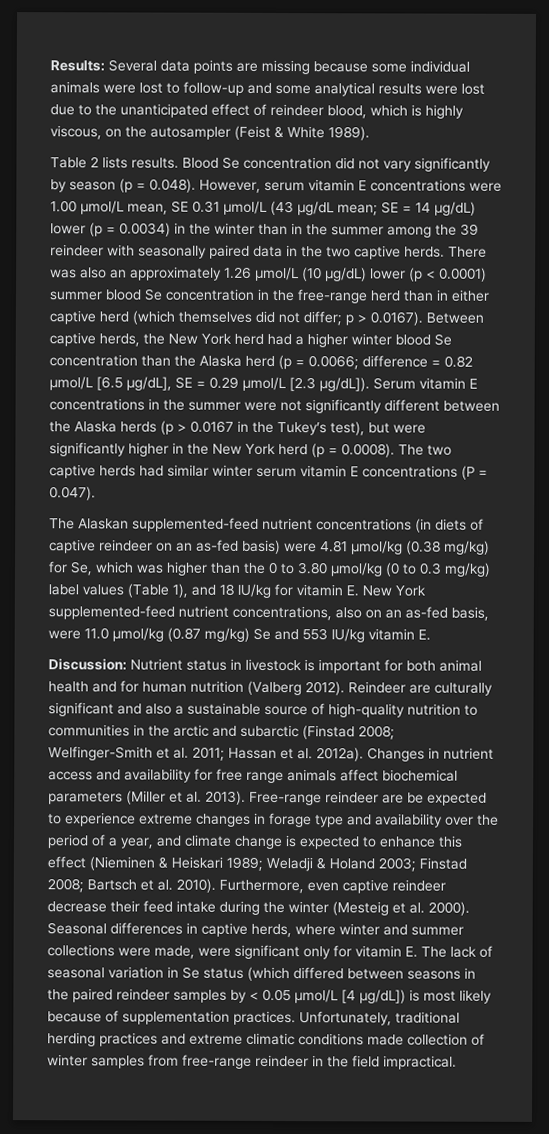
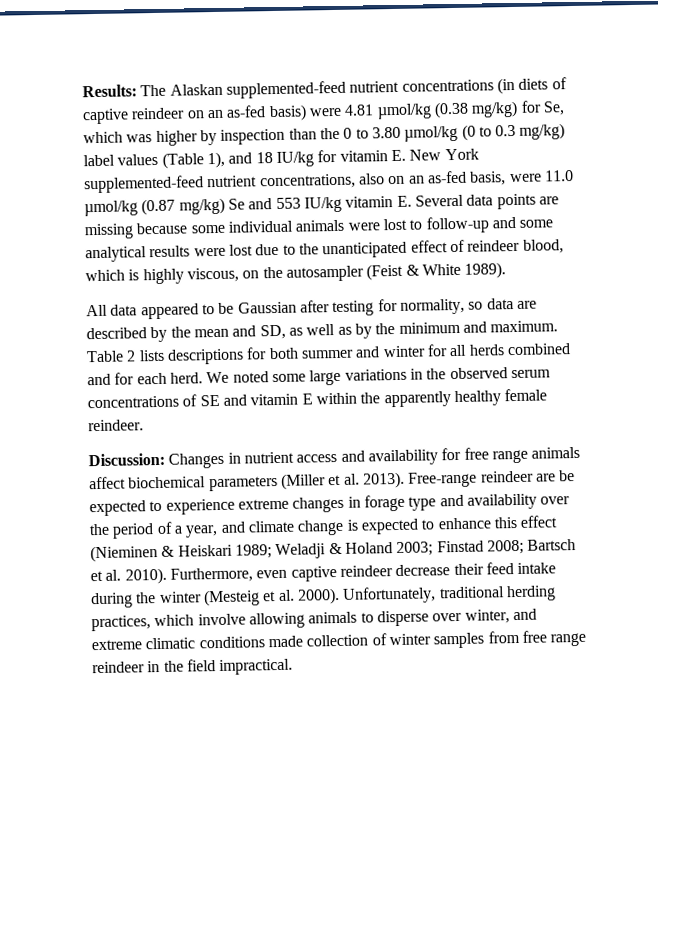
[108,59,470,75] [50,81,485,97] [50,103,464,119] [50,125,370,141] [50,156,491,172] [50,178,502,193] [50,200,476,216] [50,222,479,238] [50,244,487,260] [50,266,487,282] [49,288,490,304] [49,310,484,326] [49,332,452,348] [49,354,473,370] [49,376,478,392] [49,398,500,414] [49,420,426,436] [49,442,452,458] [49,464,488,480] [49,486,96,501] Several data points are missing because some individual animals were lost to follow-up and some analytical results were lost due to the unanticipated effect of reindeer blood, which is highly viscous, on the autosampler (Feist & White 1989). // Table 2 lists results. Blood Se concentration did not vary significantly by season (p = 0.048). However, serum vitamin E concentrations were 1.00 µmol/L mean, SE 0.31 µmol/L (43 μg/dL mean; SE = 14 μg/dL) lower (p = 0.0034) in the winter than in the summer among the 39 reindeer with seasonally paired data in the two captive herds. There was also an approximately 1.26 µmol/L (10 μg/dL) lower (p < 0.0001) summer blood Se concentration in the free-range herd than in either captive herd (which themselves did not differ; p > 0.0167). Between captive herds, the New York herd had a higher winter blood Se concentration than the Alaska herd (p = 0.0066; difference = 0.82 µmol/L [6.5 μg/dL], SE = 0.29 µmol/L [2.3 μg/dL]). Serum vitamin E concentrations in the summer were not significantly different between the Alaska herds (p > 0.0167 in the Tukey’s test), but were significantly higher in the New York herd (p = 0.0008). The two captive herds had similar winter serum vitamin E concentrations (P = 0.047). // -> (137, 91) none
(208, 568) none -> [199,128,286,146] by inspection
[48,658,482,674] [48,680,493,696] [48,702,478,718] [48,724,395,740] [48,746,364,762] // Discussion: Nutrient status in livestock is important for both animal health and for human nutrition (Valberg 2012). Reindeer are culturally significant and also a sustainable source of high-quality nutrition to communities in the arctic and subarctic (Finstad 2008; Welfinger-Smith et al. 2011; Hassan et al. 2012a). -> [414,193,559,210] [84,216,554,240] [85,239,564,263] [85,262,507,285] [86,298,537,320] [86,320,559,343] [86,343,571,365] [87,367,551,386] [87,388,548,409] [88,419,144,432] [88,452,165,467] Several data points are missing because some individual animals were lost to follow-up and some analytical results were lost due to the unanticipated effect of reindeer blood, which is highly viscous, on the autosampler (Feist & White 1989). // All data appeared to be Gaussian after testing for normality, so data are described by the mean and SD, as well as by the minimum and maximum. Table 2 lists descriptions for both summer and winter for all herds combined and for each herd. We noted some large variations in the observed serum concentrations of SE and vitamin E within the apparently healthy female reindeer. // Discussion:
[47,922,464,938] [47,944,493,960] [47,966,476,982] [47,988,492,1004] [47,1010,460,1026] [47,1032,158,1047] Seasonal differences in captive herds, where winter and summer collections were made, were significant only for vitamin E. The lack of seasonal variation in Se status (which differed between seasons in the paired reindeer samples by < 0.05 µmol/L [4 μg/dL]) is most likely because of supplementation practices. Unfortunately, traditional herding practices -> [342,585,556,604] [91,609,510,632] Unfortunately, traditional herding practices, which involve allowing animals to disperse over winter,
[182,1054,252,1069] free-range -> [521,630,587,647] free range

